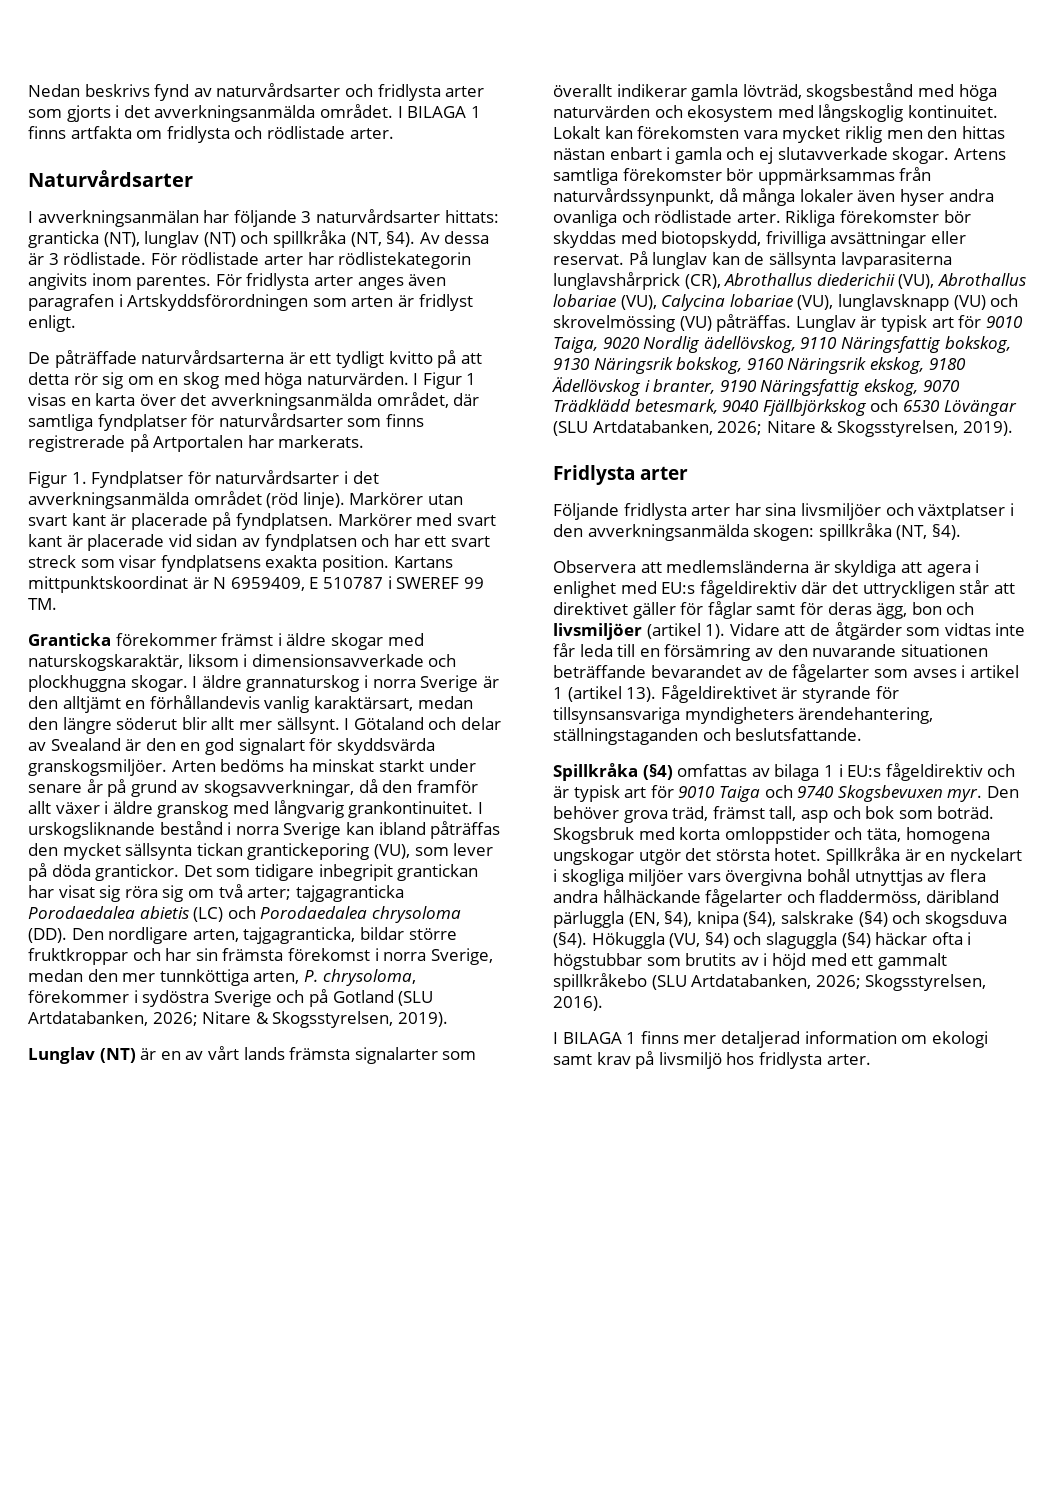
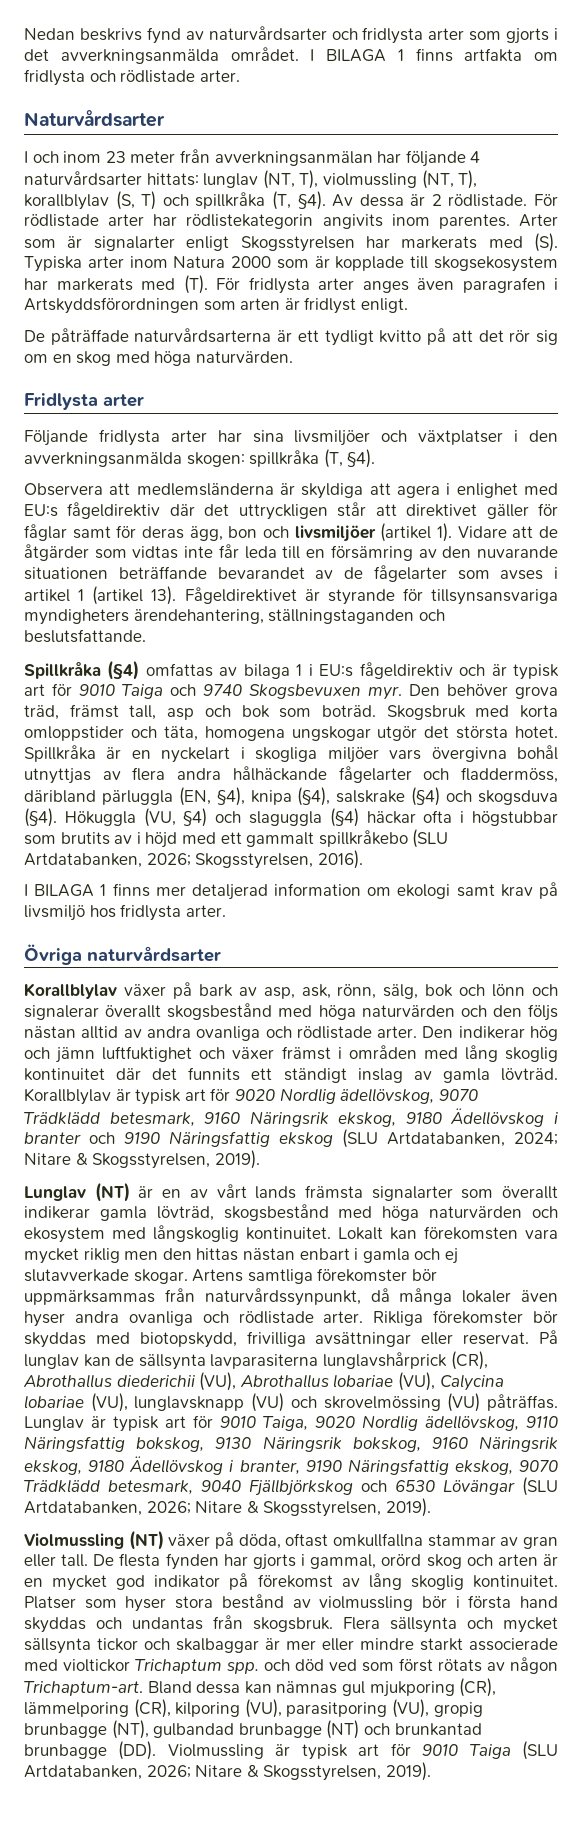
(33, 217) none -> [32,149,210,163] och inom 23 meter från
[301,211,312,223] 3 -> [470,151,481,163] 4
[28,231,236,248] granticka (NT), lunglav (NT) -> [203,170,478,189] [24,191,157,210] lunglav (NT, T), violmussling (NT, T), korallblylav (S, T)
[350,232,382,247] (NT, -> [271,191,291,210] (T,
[48,253,59,265] 3 -> [431,194,442,206] 2
(212, 282) none -> [519,214,559,227] [24,233,558,252] [24,256,558,272] [24,275,208,294] Arter som är signalarter enligt Skogsstyrelsen har markerats med (S). Typiska arter inom Natura 2000 som är kopplade till skogsekosystem har markerats med (T).
[28,372,69,385] detta -> [478,330,504,342] det
[413,372,477,389] [28,392,480,410] [28,413,424,431] [28,434,365,452] [28,470,379,488] [28,491,463,509] [28,512,496,530] [28,534,490,551] [28,555,453,572] [28,576,484,593] [28,598,57,610] [28,633,424,650] [28,654,457,671] [28,675,499,692] [28,695,473,713] [28,717,501,734] [28,738,435,755] [28,759,476,776] [28,779,478,797] [28,800,483,818] [28,821,501,839] [28,843,494,860] [28,863,479,881] [28,884,404,902] [28,906,461,923] [28,927,457,944] [28,948,493,965] [28,969,416,986] [28,989,434,1007] [28,1011,448,1028] [28,1046,477,1064] [553,83,997,101] [553,104,998,122] [553,126,1005,143] [553,147,1006,164] [553,167,932,185] [553,188,994,206] [553,210,971,227] [553,231,966,248] [553,251,952,269] [553,272,1026,290] [553,294,1019,311] [553,314,1023,332] [553,336,1011,353] [553,357,966,374] [552,377,960,396] [553,399,1017,416] [553,420,1013,437] I Figur 1 visas en karta över det avverkningsanmälda området, där samtliga fyndplatser för naturvårdsarter som finns registrerade på Artportalen har markerats. // Figur 1. Fyndplatser för naturvårdsarter i det avverkningsanmälda området (röd linje). Markörer utan svart kant är placerade på fyndplatsen. Markörer med svart kant är placerade vid sidan av fyndplatsen och har ett svart streck som visar fyndplatsens exakta position. Kartans mittpunktskoordinat är N 6959409, E 510787 i SWEREF 99 TM. // Granticka förekommer främst i äldre skogar med naturskogskaraktär, liksom i dimensionsavverkade och plockhuggna skogar. I äldre grannaturskog i norra Sverige är den alltjämt en förhållandevis vanlig karaktärsart, medan den längre söderut blir allt mer sällsynt. I Götaland och delar av Svealand är den en god signalart för skyddsvärda granskogsmiljöer. Arten bedöms ha minskat starkt under senare år på grund av skogsavverkningar, då den framför allt växer i äldre granskog med långvarig grankontinuitet. I urskogsliknande bestånd i norra Sverige kan ibland påträffas den mycket sällsynta tickan grantickeporing (VU), som lever på döda grantickor. Det som tidigare inbegripit grantickan har visat sig röra sig om två arter; tajgagranticka Porodaedalea abietis (LC) och Porodaedalea chrysoloma (DD). Den nordligare arten, tajgagranticka, bildar större fruktkroppar och har sin främsta förekomst i norra Sverige, medan den mer tunnköttiga arten, P. chrysoloma, förekommer i sydöstra Sverige och på Gotland (SLU Artdatabanken, 2026; Nitare & Skogsstyrelsen, 2019). // Lunglav (NT) är en av vårt lands främsta signalarter som överallt indikerar gamla lövträd, skogsbestånd med höga naturvärden och ekosystem med långskoglig kontinuitet. Lokalt kan förekomsten vara mycket riklig men den hittas nästan enbart i gamla och ej slutavverkade skogar. Artens samtliga förekomster bör uppmärksammas från naturvårdssynpunkt, då många lokaler även hyser andra ovanliga och rödlistade arter. Rikliga förekomster bör skyddas med biotopskydd, frivilliga avsättningar eller reservat. På lunglav kan de sällsynta lavparasiterna lunglavshårprick (CR), Abrothallus diederichii (VU), Abrothallus lobariae (VU), Calycina lobariae (VU), lunglavsknapp (VU) och skrovelmössing (VU) påträffas. Lunglav är typisk art för 9010 Taiga, 9020 Nordlig ädellövskog, 9110 Näringsfattig bokskog, 9130 Näringsrik bokskog, 9160 Näringsrik ekskog, 9180 Ädellövskog i branter, 9190 Näringsfattig ekskog, 9070 Trädklädd betesmark, 9040 Fjällbjörkskog och 6530 Lövängar (SLU Artdatabanken, 2026; Nitare & Skogsstyrelsen, 2019). -> (293, 357) none
[896,525,928,540] (NT, -> [323,449,343,468] (T,
(871, 1059) none -> [24,944,221,965] [24,982,558,999] [24,1003,558,1021] [24,1026,558,1041] [24,1045,559,1063] [24,1067,558,1083] [24,1088,478,1105] [24,1108,558,1127] [24,1129,558,1148] [24,1150,260,1169] [24,1182,558,1202] [24,1204,558,1221] [24,1225,558,1243] [24,1248,458,1264] [24,1268,437,1284] [24,1288,558,1306] [24,1310,558,1327] [24,1330,558,1348] [24,1351,488,1370] [23,1372,504,1391] [24,1393,558,1412] [24,1415,558,1432] [24,1436,558,1452] [24,1456,558,1475] [24,1477,558,1496] [24,1498,431,1517] [24,1530,558,1550] [24,1553,558,1570] [24,1573,558,1591] [24,1594,558,1612] [24,1615,558,1633] [24,1638,558,1654] [24,1657,558,1674] [24,1678,497,1697] [24,1699,483,1718] [24,1720,482,1739] [24,1741,559,1760] [24,1762,431,1781] // Övriga naturvårdsarter // Korallblylav växer på bark av asp, ask, rönn, sälg, bok och lönn och signalerar överallt skogsbestånd med höga naturvärden och den följs nästan alltid av andra ovanliga och rödlistade arter. Den indikerar hög och jämn luftfuktighet och växer främst i områden med lång skoglig kontinuitet där det funnits ett ständigt inslag av gamla lövträd. Korallblylav är typisk art för 9020 Nordlig ädellövskog, 9070 Trädklädd betesmark, 9160 Näringsrik ekskog, 9180 Ädellövskog i branter och 9190 Näringsfattig ekskog (SLU Artdatabanken, 2024; Nitare & Skogsstyrelsen, 2019). // Lunglav (NT) är en av vårt lands främsta signalarter som överallt indikerar gamla lövträd, skogsbestånd med höga naturvärden och ekosystem med långskoglig kontinuitet. Lokalt kan förekomsten vara mycket riklig men den hittas nästan enbart i gamla och ej slutavverkade skogar. Artens samtliga förekomster bör uppmärksammas från naturvårdssynpunkt, då många lokaler även hyser andra ovanliga och rödlistade arter. Rikliga förekomster bör skyddas med biotopskydd, frivilliga avsättningar eller reservat. På lunglav kan de sällsynta lavparasiterna lunglavshårprick (CR), Abrothallus diederichii (VU), Abrothallus lobariae (VU), Calycina lobariae (VU), lunglavsknapp (VU) och skrovelmössing (VU) påträffas. Lunglav är typisk art för 9010 Taiga, 9020 Nordlig ädellövskog, 9110 Näringsfattig bokskog, 9130 Näringsrik bokskog, 9160 Näringsrik ekskog, 9180 Ädellövskog i branter, 9190 Näringsfattig ekskog, 9070 Trädklädd betesmark, 9040 Fjällbjörkskog och 6530 Lövängar (SLU Artdatabanken, 2026; Nitare & Skogsstyrelsen, 2019). // Violmussling (NT) växer på döda, oftast omkullfallna stammar av gran eller tall. De flesta fynden har gjorts i gammal, orörd skog och arten är en mycket god indikator på förekomst av lång skoglig kontinuitet. Platser som hyser stora bestånd av violmussling bör i första hand skyddas och undantas från skogsbruk. Flera sällsynta och mycket sällsynta tickor och skalbaggar är mer eller mindre starkt associerade med violtickor Trichaptum spp. och död ved som först rötats av någon Trichaptum-art. Bland dessa kan nämnas gul mjukporing (CR), lämmelporing (CR), kilporing (VU), parasitporing (VU), gropig brunbagge (NT), gulbandad brunbagge (NT) och brunkantad brunbagge (DD). Violmussling är typisk art för 9010 Taiga (SLU Artdatabanken, 2026; Nitare & Skogsstyrelsen, 2019).

